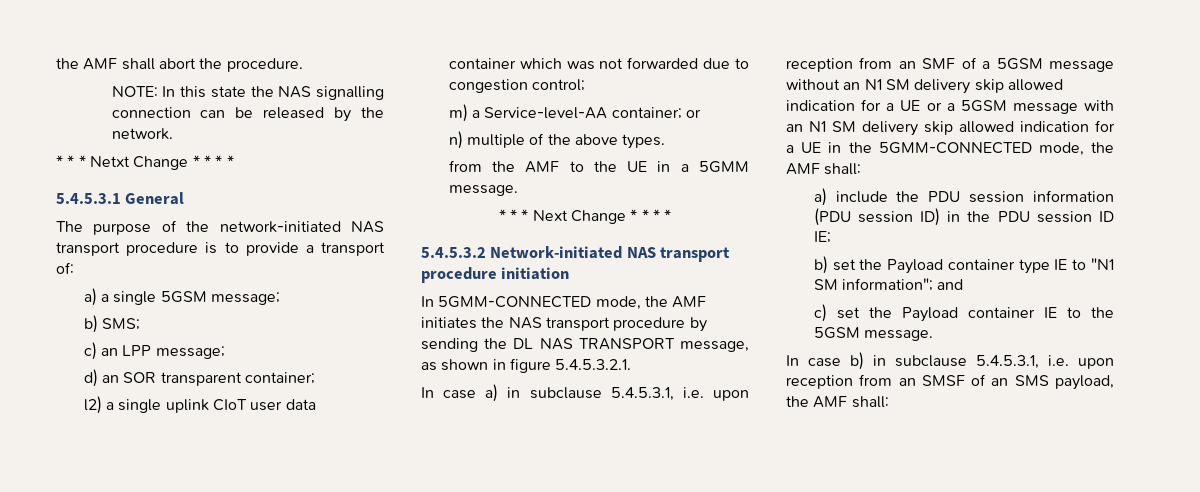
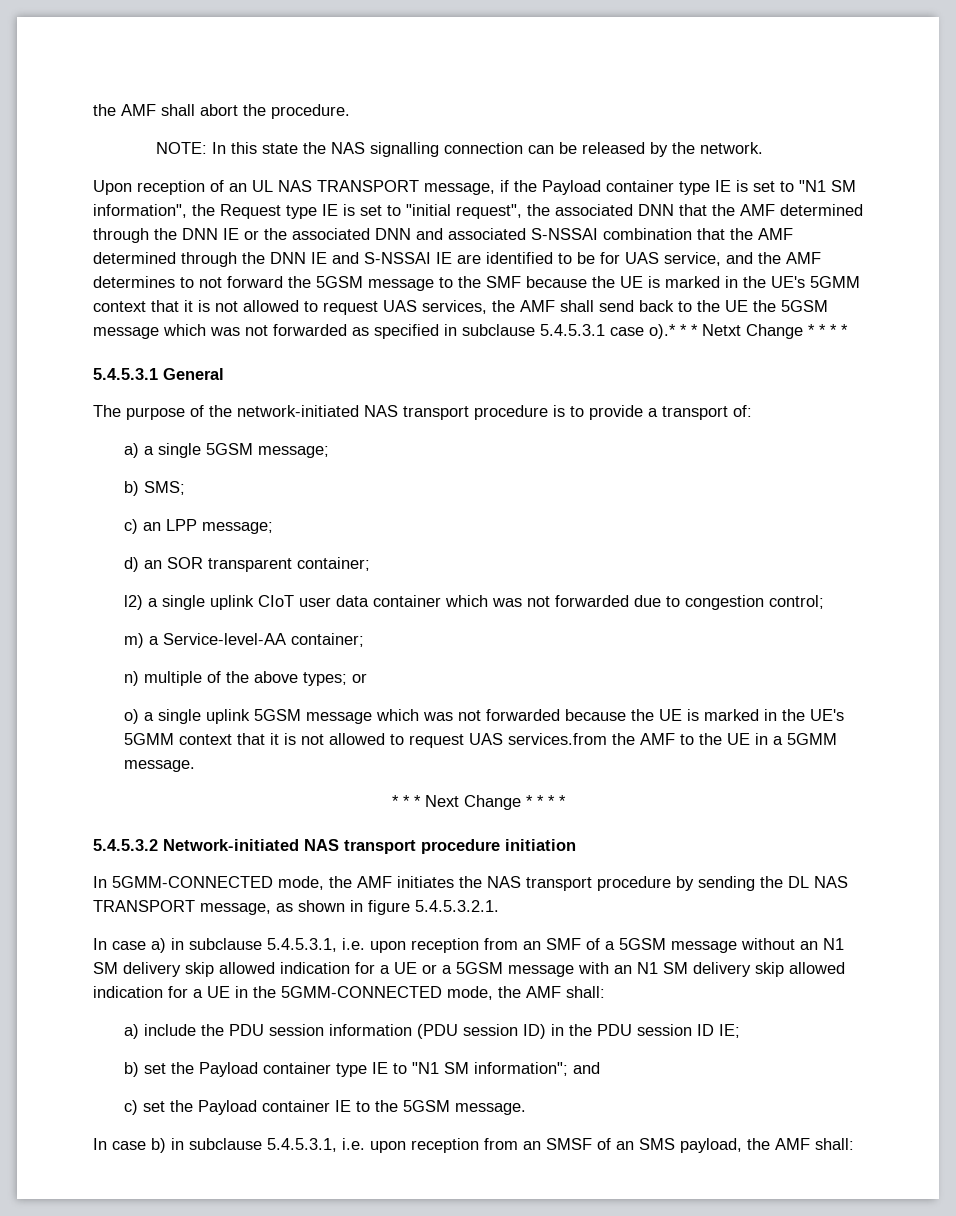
[56,155,63,167] * -> [93,180,856,195] [93,204,863,219] [93,228,793,243] [93,252,821,267] [93,276,860,291] [93,300,828,315] [93,324,676,339] Upon reception of an UL NAS TRANSPORT message, if the Payload container type IE is set to "N1 SM information", the Request type IE is set to "initial request", the associated DNN that the AMF determined through the DNN IE or the associated DNN and associated S-NSSAI combination that the AMF determined through the DNN IE and S-NSSAI IE are identified to be for UAS service, and the AMF determines to not forward the 5GSM message to the SMF because the UE is marked in the UE's 5GMM context that it is not allowed to request UAS services, the AMF shall send back to the UE the 5GSM message which was not forwarded as specified in subclause 5.4.5.3.1 case o).*
[686,109,702,118] or -> (365, 640) none
[622,134,666,149] [448,160,482,172] types. // from -> [303,672,368,686] [124,709,845,724] [124,733,608,748] types; or // o) a single uplink 5GSM message which was not forwarded because the UE is marked in the UE's 5GMM context that it is not allowed to request UAS services.from

